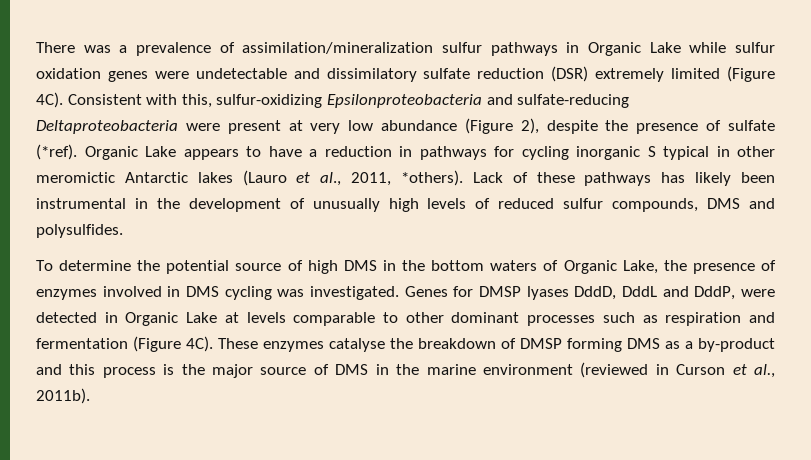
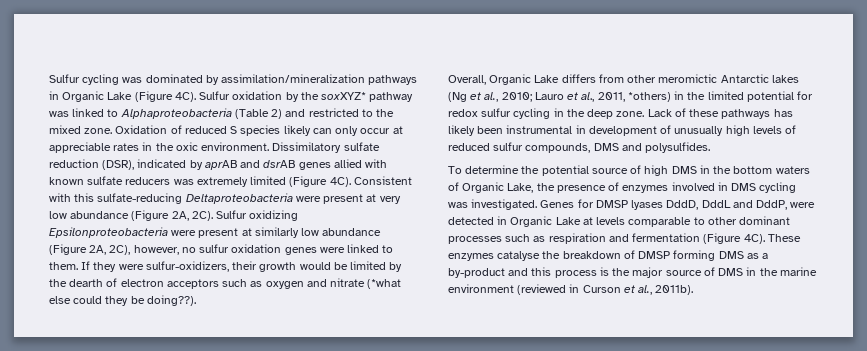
[36,42,775,56] [36,66,589,82] There was a prevalence of assimilation/mineralization sulfur pathways in Organic Lake while sulfur oxidation genes were undetectable and dissimilatory sulfate reduction (DSR) -> [49,74,418,85] [49,91,414,102] [49,108,395,119] [49,125,403,136] [49,142,380,153] [49,159,388,170] [49,176,194,185] Sulfur cycling was dominated by assimilation/mineralization pathways in Organic Lake (Figure 4C). Sulfur oxidation by the soxXYZ* pathway was linked to Alphaproteobacteria (Table 2) and restricted to the mixed zone. Oxidation of reduced S species likely can only occur at appreciable rates in the oxic environment. Dissimilatory sulfate reduction (DSR), indicated by aprAB and dsrAB genes allied with known sulfate reducers was
[181,94,513,108] this, sulfur-oxidizing Epsilonproteobacteria and -> [74,193,95,202] this
[520,118,775,134] [36,144,775,160] [36,170,463,186] 2), despite the presence of sulfate (*ref). Organic Lake appears to have a reduction in pathways for cycling inorganic S typical in other meromictic Antarctic lakes (Lauro et al., 2011, *others). -> [171,210,299,221] [49,227,382,238] [49,244,394,255] [49,261,403,272] [49,278,402,289] [49,295,196,306] [448,74,799,85] [448,91,814,102] [448,108,645,119] 2A, 2C). Sulfur oxidizing Epsilonproteobacteria were present at similarly low abundance (Figure 2A, 2C), however, no sulfur oxidation genes were linked to them. If they were sulfur-oxidizers, their growth would be limited by the dearth of electron acceptors such as oxygen and nitrate (*what else could they be doing??). // Overall, Organic Lake differs from other meromictic Antarctic lakes (Ng et al., 2010; Lauro et al., 2011, *others) in the limited potential for redox sulfur cycling in the deep zone.
[156,198,180,209] the -> (586, 129) none

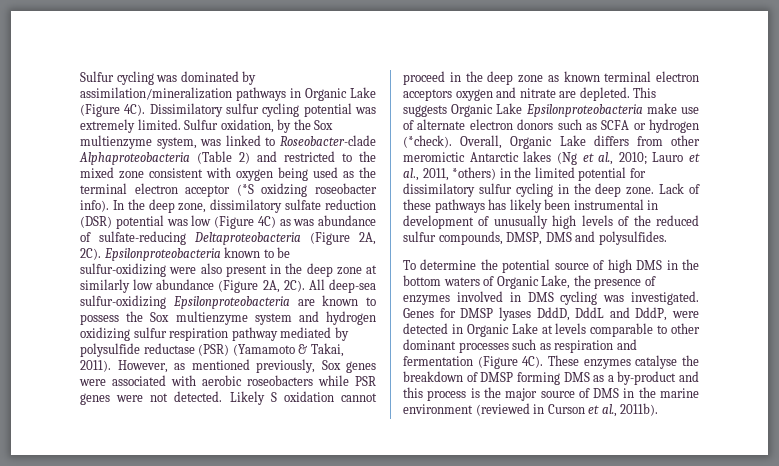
[199,91,414,102] Sulfur oxidation by the soxXYZ* pathway -> [149,103,377,117] [80,119,334,133] [80,135,197,149] Dissimilatory sulfur cycling potential was extremely limited. Sulfur oxidation, by the Sox multienzyme system,
(119, 113) none -> [280,135,376,146] Roseobacter-clade
[84,125,403,136] [49,142,380,153] [49,159,388,170] [49,176,412,187] [49,193,401,204] [49,210,299,221] [49,227,239,238] zone. Oxidation of reduced S species likely can only occur at appreciable rates in the oxic environment. Dissimilatory sulfate reduction (DSR), indicated by aprAB and dsrAB genes allied with known sulfate reducers was extremely limited (Figure 4C). Consistent with this sulfate-reducing Deltaproteobacteria were present at very low abundance (Figure 2A, 2C). Sulfur oxidizing Epsilonproteobacteria were present -> [119,167,376,181] [80,183,377,197] [80,199,376,213] [80,215,376,229] [80,231,376,245] [80,247,291,261] [80,263,362,277] zone consistent with oxygen being used as the terminal electron acceptor (*S oxidzing roseobacter info). In the deep zone, dissimilatory sulfate reduction (DSR) potential was low (Figure 4C) as was abundance of sulfate-reducing Deltaproteobacteria (Figure 2A, 2C). Epsilonproteobacteria known to be sulfur-oxidizing were also present in the deep zone
[109,244,394,255] [49,261,403,272] [49,278,402,289] [49,295,196,306] 2C), however, no sulfur oxidation genes were linked to them. If they were sulfur-oxidizers, their growth would be limited by the dearth of electron acceptors such as oxygen and nitrate (*what else could they be doing??). // -> [283,279,376,293] [80,295,376,309] [80,311,376,325] [80,327,349,341] [80,343,344,357] [80,359,376,373] [79,375,376,386] [80,391,377,405] [403,71,699,85] [403,87,657,101] [403,103,699,117] [403,119,699,133] [403,135,452,148] 2C). All deep-sea sulfur-oxidizing Epsilonproteobacteria are known to possess the Sox multienzyme system and hydrogen oxidizing sulfur respiration pathway mediated by polysulfide reductase (PSR) (Yamamoto & Takai, 2011). However, as mentioned previously, Sox genes were associated with aerobic roseobacters while PSR genes were not detected. Likely S oxidation cannot proceed in the deep zone as known terminal electron acceptors oxygen and nitrate are depleted. This suggests Organic Lake Epsilonproteobacteria make use of alternate electron donors such as SCFA or hydrogen (*check).
[448,109,478,117] redox -> [403,183,475,197] dissimilatory
(797, 129) none -> [633,215,651,226] the
(591, 148) none -> [506,232,543,245] DMSP,

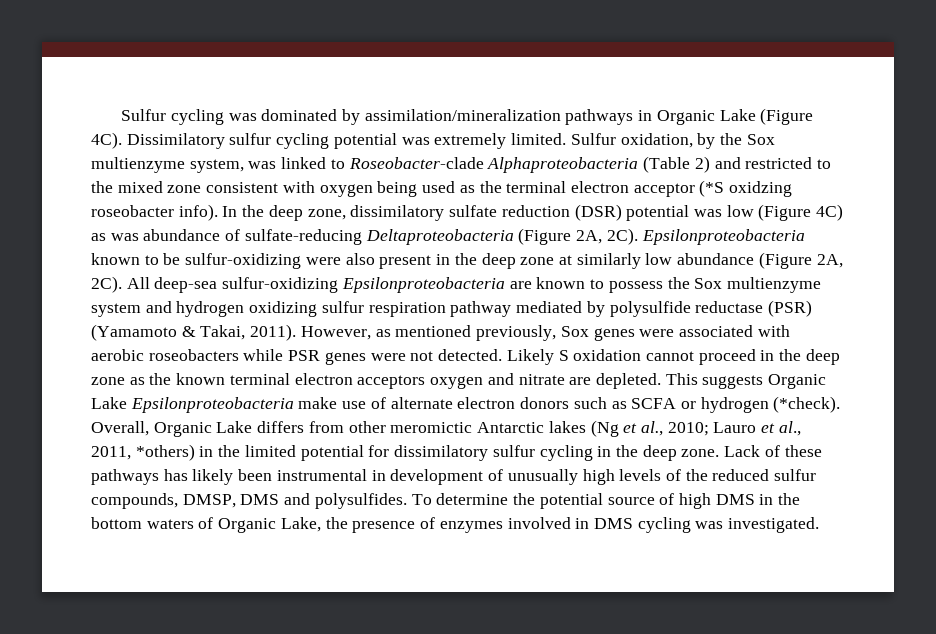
(559, 78) none -> [149,373,172,385] the
(667, 238) // -> (407, 501) none
[403,307,699,321] [403,323,700,337] [403,339,637,353] [403,355,699,369] [403,371,699,385] [403,387,699,401] [403,403,659,417] Genes for DMSP lyases DddD, DddL and DddP, were detected in Organic Lake at levels comparable to other dominant processes such as respiration and fermentation (Figure 4C). These enzymes catalyse the breakdown of DMSP forming DMS as a by-product and this process is the major source of DMS in the marine environment (reviewed in Curson et al., 2011b). -> (820, 525) none

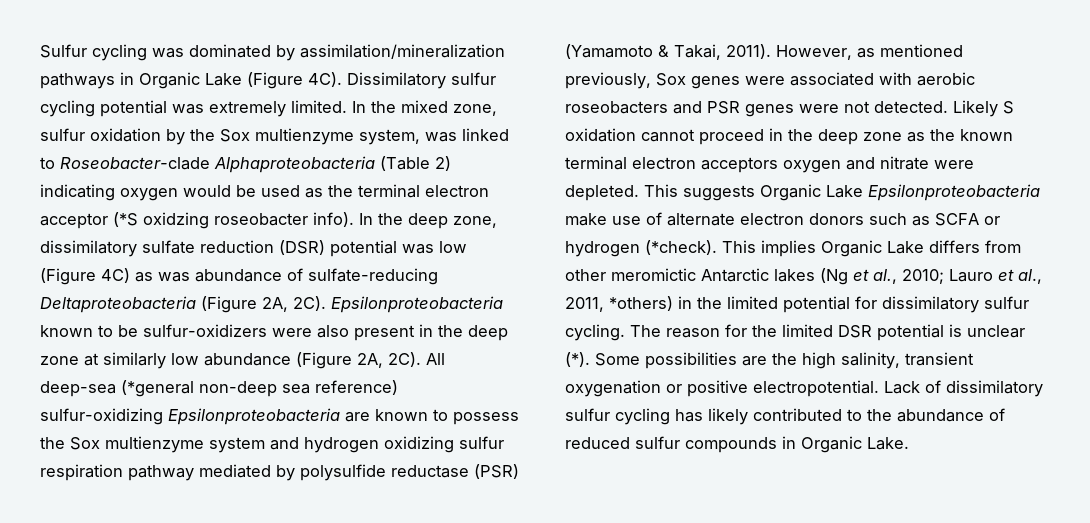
[570,133,693,148] Sulfur oxidation, -> [352,100,497,116] [40,128,161,142] In the mixed zone, sulfur oxidation
[714,157,831,169] [91,181,418,197] and restricted to the mixed zone consistent with oxygen being -> [40,184,256,201] indicating oxygen would be
[185,253,302,269] sulfur-oxidizing -> [143,324,267,337] sulfur-oxidizers
(218, 285) none -> [121,380,398,397] (*general non-deep sea reference)
[243,349,284,361] while -> [673,101,702,114] and
[569,377,592,385] are -> [934,160,974,169] were
[91,421,149,436] Overall, -> [722,240,816,257] This implies
[539,445,822,461] [91,469,817,485] [91,493,801,509] [91,517,820,533] cycling in the deep zone. Lack of these pathways has likely been instrumental in development of unusually high levels of the reduced sulfur compounds, DMSP, DMS and polysulfides. To determine the potential source of high DMS in the bottom waters of Organic Lake, the presence of enzymes involved in DMS cycling was investigated. -> [565,324,1025,341] [565,352,974,369] [565,380,1043,397] [565,408,1005,425] [565,436,909,453] cycling. The reason for the limited DSR potential is unclear (*). Some possibilities are the high salinity, transient oxygenation or positive electropotential. Lack of dissimilatory sulfur cycling has likely contributed to the abundance of reduced sulfur compounds in Organic Lake.

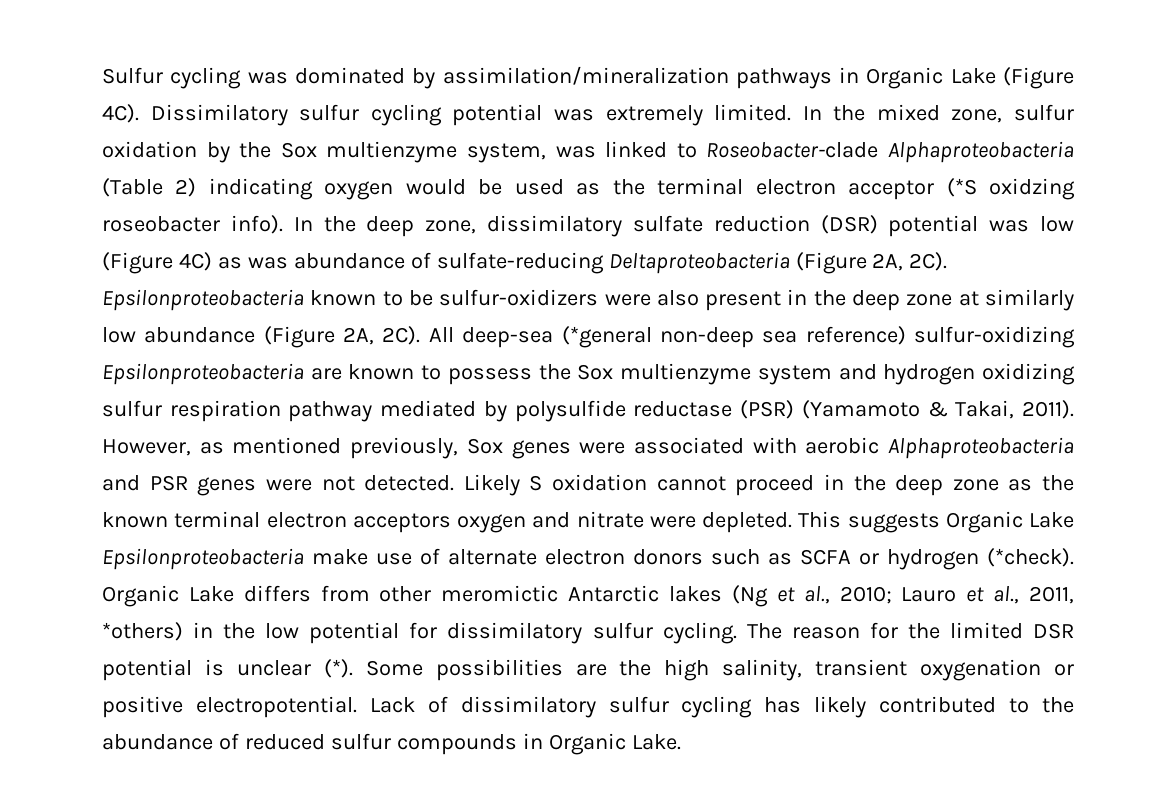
[565,101,668,114] roseobacters -> [888,437,1075,459] Alphaproteobacteria
[722,240,816,257] This implies -> (1074, 557) none
[727,296,778,309] limited -> [265,623,300,639] low

